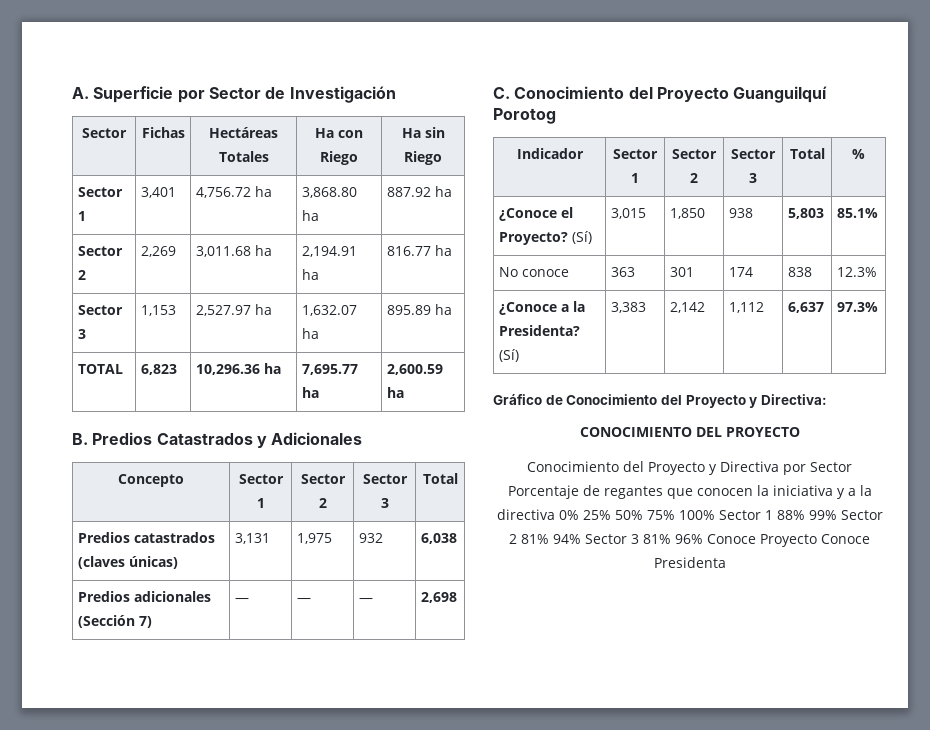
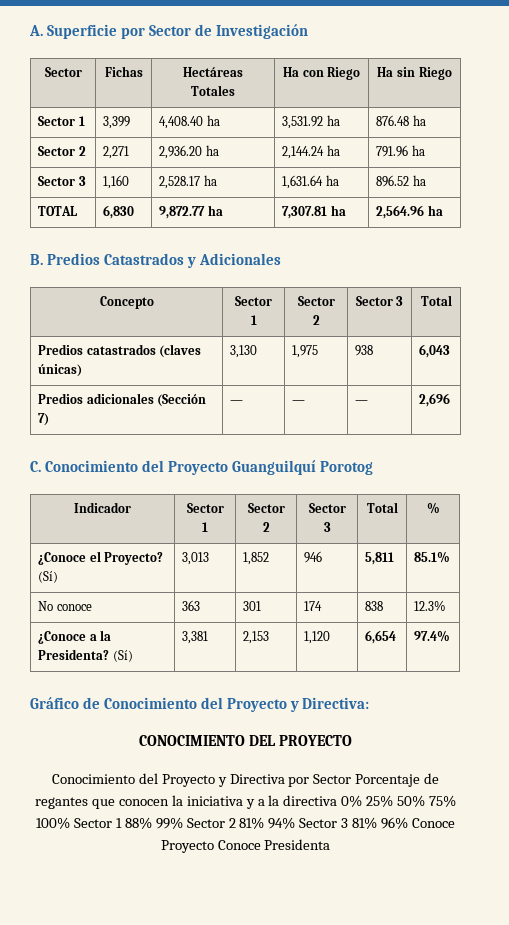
[140,187,176,198] [195,186,272,198] [301,187,357,198] [301,210,319,221] [386,187,431,197] 3,401 | 4,756.72 ha | 3,868.80 ha | 887.92 -> [103,116,131,129] [159,115,220,129] [282,115,340,129] [376,115,410,126] 3,399 | 4,408.40 ha | 3,531.92 ha | 876.48
[140,246,176,257] [195,245,272,257] [301,246,357,257] [301,269,319,280] [386,246,431,256] 2,269 | 3,011.68 ha | 2,194.91 ha | 816.77 -> [103,146,130,159] [159,145,219,159] [282,145,340,159] [376,145,409,157] 2,271 | 2,936.20 ha | 2,144.24 ha | 791.96
[140,305,176,316] [195,304,272,316] [301,305,357,316] [301,328,319,339] [386,305,431,315] 1,153 | 2,527.97 ha | 1,632.07 ha | 895.89 -> [103,175,130,189] [159,175,217,189] [282,175,339,189] [376,175,410,187] 1,160 | 2,528.17 ha | 1,631.64 ha | 896.52
[140,364,177,375] [195,363,281,375] [301,364,358,375] [301,387,319,398] [386,364,443,375] 6,823 | 10,296.36 ha | 7,695.77 ha | 2,600.59 -> [103,205,135,219] [159,205,223,219] [282,205,346,219] [376,205,425,219] 6,830 | 9,872.77 ha | 7,307.81 ha | 2,564.96
[234,533,270,544] 3,131 -> [230,345,258,358] 3,130
[358,533,383,543] [420,533,457,544] 932 | 6,038 -> [355,345,374,356] [419,344,451,358] 938 | 6,043
[420,592,457,603] 2,698 -> [419,393,451,407] 2,696
[610,208,646,219] [669,208,705,219] [728,208,753,218] [787,208,824,219] 3,015 | 1,850 | 938 | 5,803 -> [182,552,210,565] [243,552,270,565] [304,551,323,563] [365,552,395,565] 3,013 | 1,852 | 946 | 5,811
[610,302,646,313] [669,302,705,313] [728,302,764,313] [787,302,824,313] [836,302,878,312] 3,383 | 2,142 | 1,112 | 6,637 | 97.3% -> [182,631,209,644] [243,631,270,644] [304,631,331,644] [365,630,397,644] [414,630,451,642] 3,381 | 2,153 | 1,120 | 6,654 | 97.4%

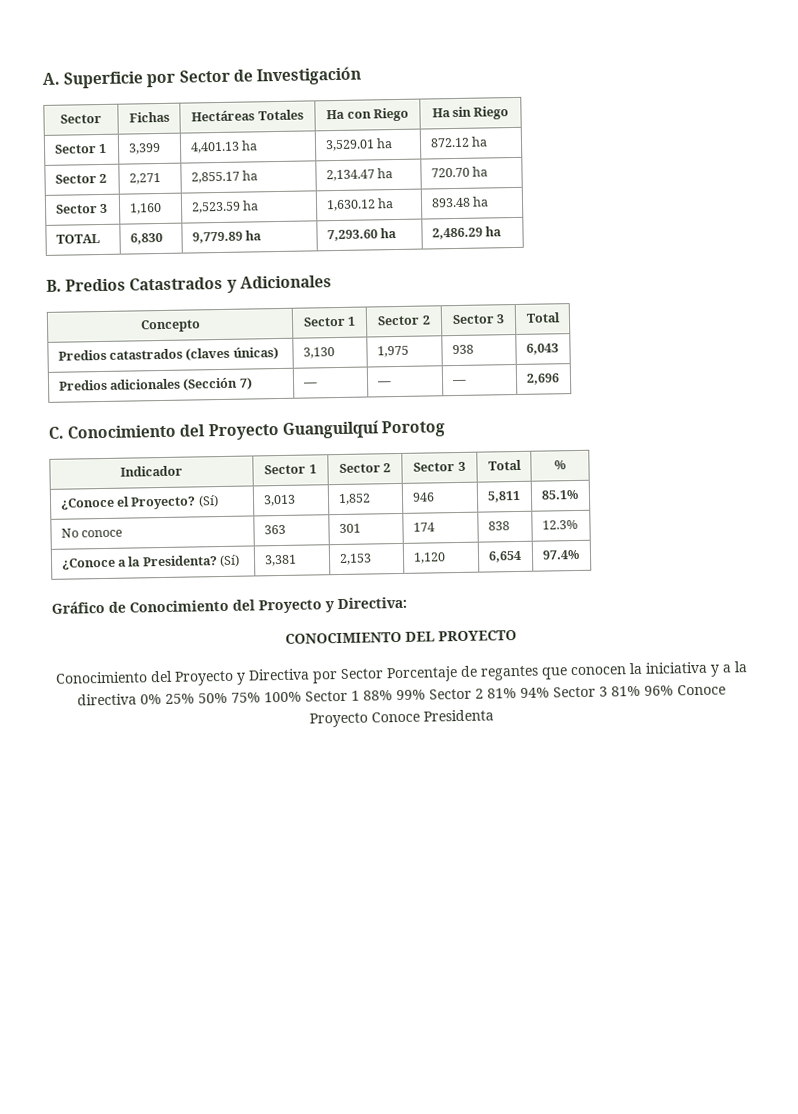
[159,115,220,129] [282,115,340,129] [376,115,410,126] 4,408.40 ha | 3,531.92 ha | 876.48 -> [189,140,258,154] [324,138,393,152] [429,137,470,148] 4,401.13 ha | 3,529.01 ha | 872.12
[159,145,219,159] [282,145,340,159] [376,145,409,157] 2,936.20 ha | 2,144.24 ha | 791.96 -> [190,170,258,184] [325,168,393,182] [430,167,470,178] 2,855.17 ha | 2,134.47 ha | 720.70
[159,175,217,189] [282,175,339,189] [376,175,410,187] 2,528.17 ha | 1,631.64 ha | 896.52 -> [190,200,259,214] [325,198,394,212] [430,197,471,208] 2,523.59 ha | 1,630.12 ha | 893.48
[159,205,223,219] [282,205,346,219] [376,205,425,219] 9,872.77 ha | 7,307.81 ha | 2,564.96 -> [191,230,262,244] [326,227,397,242] [431,227,483,240] 9,779.89 ha | 7,293.60 ha | 2,486.29

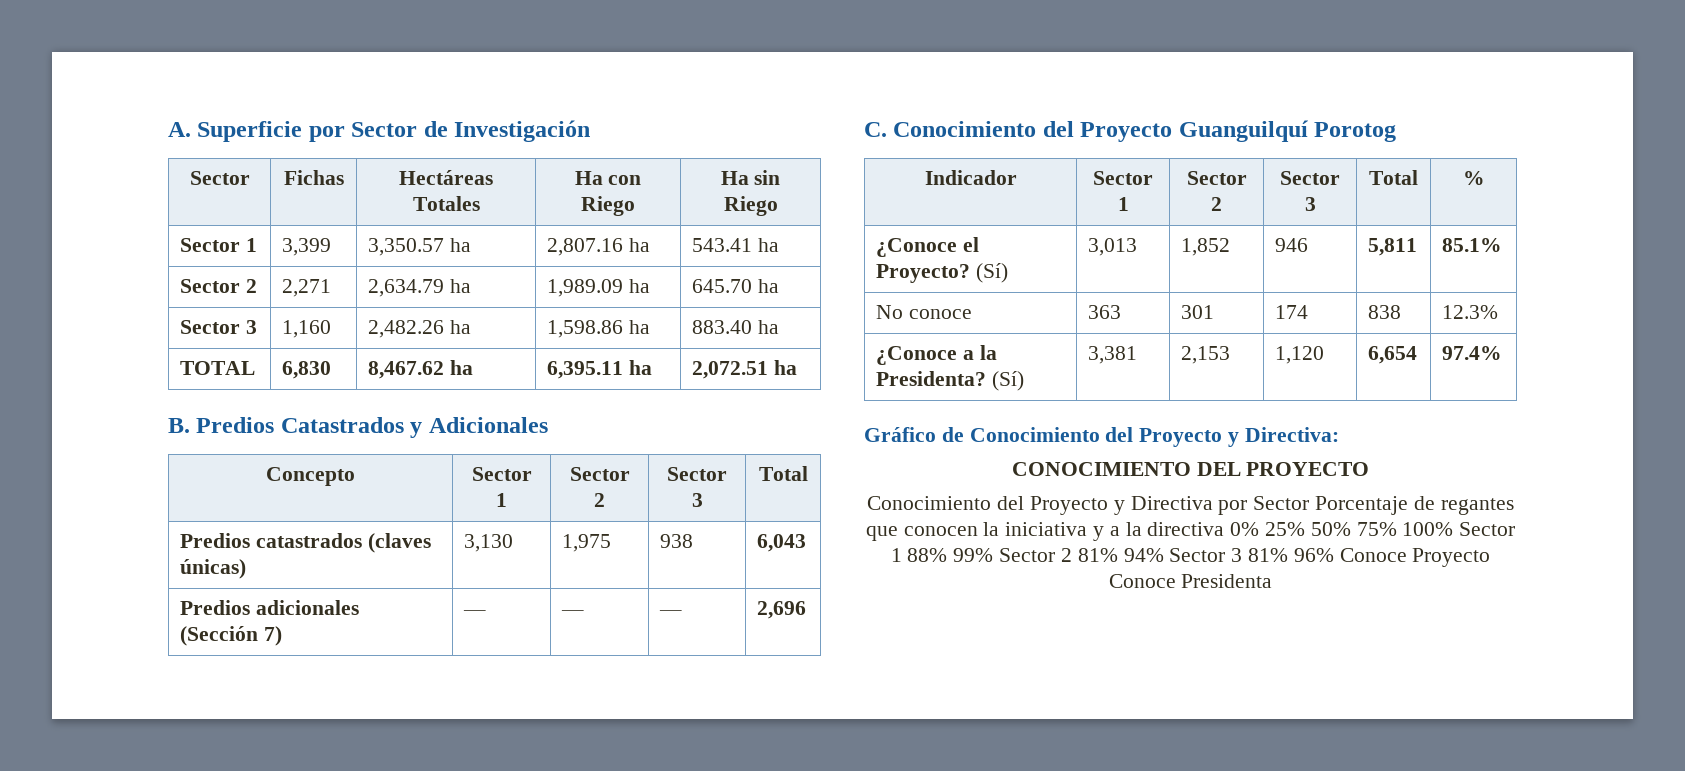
[189,140,258,154] [324,138,393,152] [429,137,470,148] 4,401.13 ha | 3,529.01 ha | 872.12 -> [368,238,471,256] [547,238,650,256] [692,238,753,252] 3,350.57 ha | 2,807.16 ha | 543.41
[190,170,258,184] [325,168,393,182] [430,167,470,178] 2,855.17 ha | 2,134.47 ha | 720.70 -> [368,279,471,297] [547,279,650,297] [692,279,753,293] 2,634.79 ha | 1,989.09 ha | 645.70
[190,200,259,214] [325,198,394,212] [430,197,471,208] 2,523.59 ha | 1,630.12 ha | 893.48 -> [368,320,471,338] [547,320,650,338] [692,320,753,334] 2,482.26 ha | 1,598.86 ha | 883.40
[191,230,262,244] [326,227,397,242] [431,227,483,240] 9,779.89 ha | 7,293.60 ha | 2,486.29 -> [368,360,473,379] [547,360,652,379] [692,361,769,379] 8,467.62 ha | 6,395.11 ha | 2,072.51

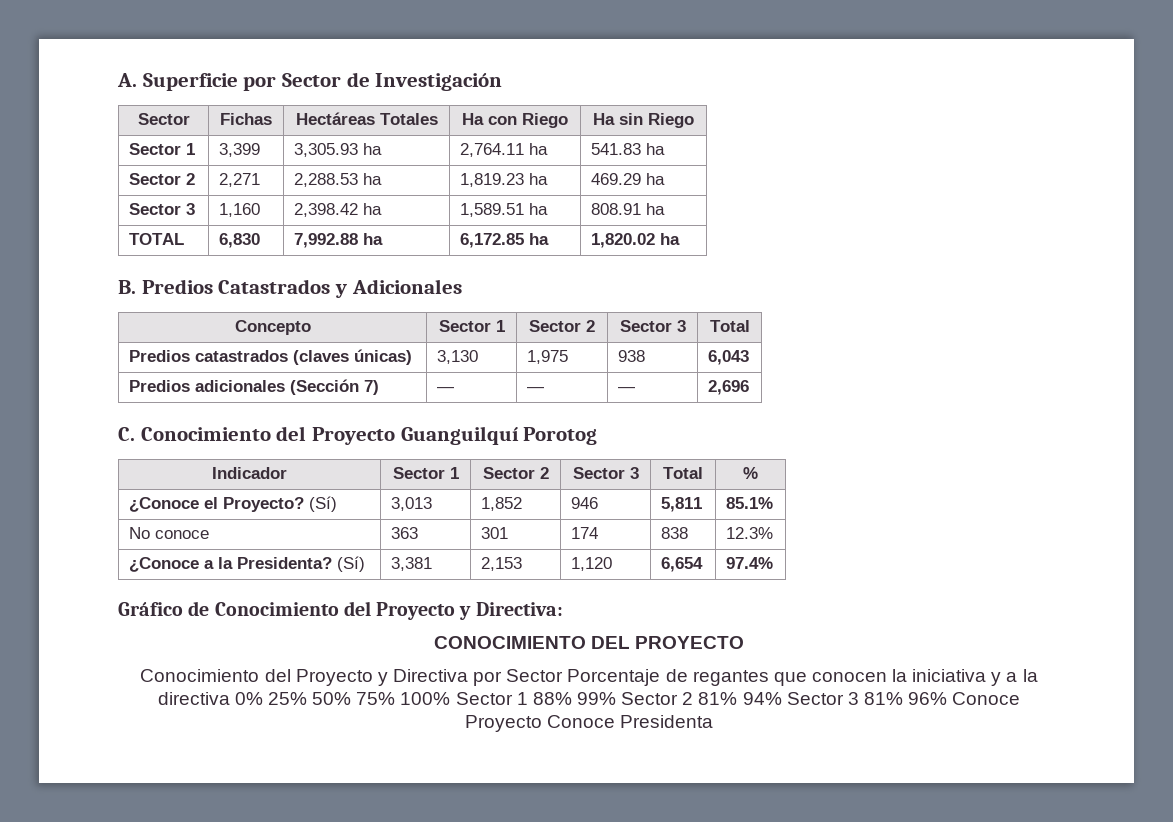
[368,238,471,256] [547,238,650,256] [692,238,753,252] 3,350.57 ha | 2,807.16 ha | 543.41 -> [294,143,383,157] [460,143,549,157] [591,143,642,155] 3,305.93 ha | 2,764.11 ha | 541.83
[368,279,471,297] [547,279,650,297] [692,279,753,293] 2,634.79 ha | 1,989.09 ha | 645.70 -> [294,173,383,187] [460,173,549,187] [591,173,642,185] 2,288.53 ha | 1,819.23 ha | 469.29
[368,320,471,338] [547,320,650,338] [692,320,753,334] 2,482.26 ha | 1,598.86 ha | 883.40 -> [294,203,383,217] [460,203,549,217] [591,203,642,215] 2,398.42 ha | 1,589.51 ha | 808.91
[368,360,473,379] [547,360,652,379] [692,361,769,379] 8,467.62 ha | 6,395.11 ha | 2,072.51 -> [294,233,384,248] [460,233,550,248] [591,233,656,248] 7,992.88 ha | 6,172.85 ha | 1,820.02

